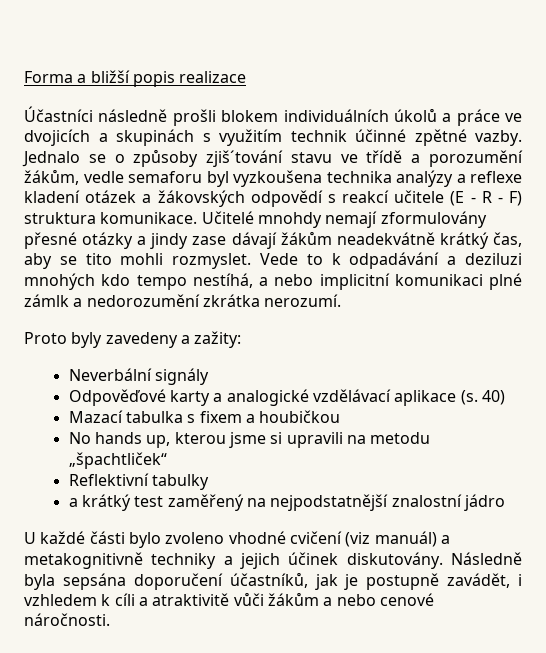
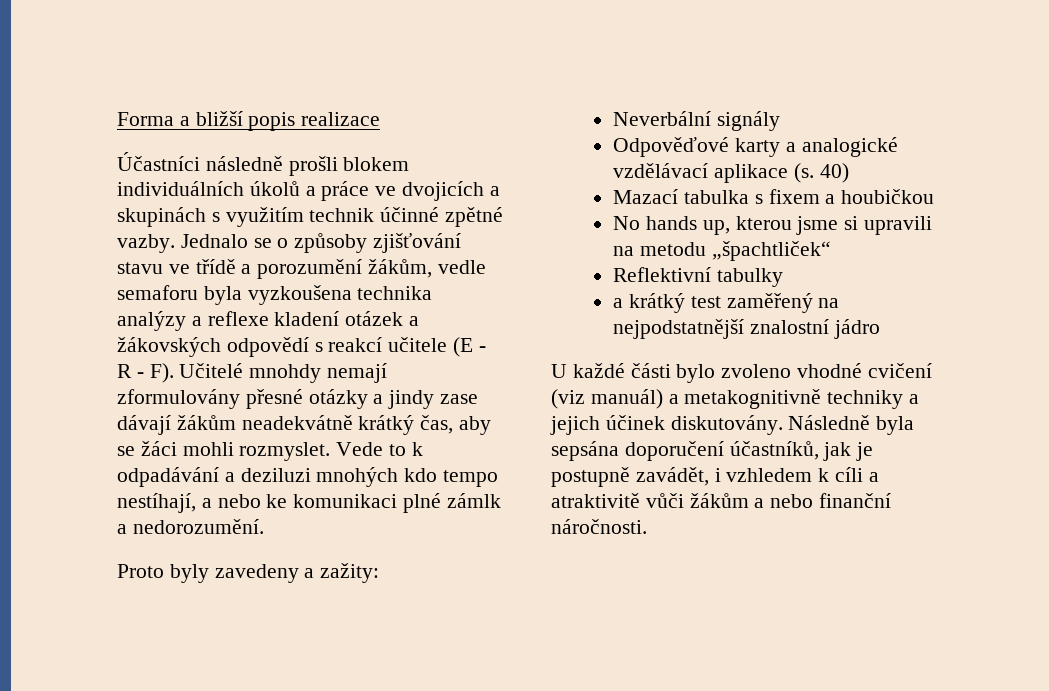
[206,150,284,167] zjiš´tování -> [373,233,462,253] zjišťování
[206,171,229,187] byl -> [203,286,242,305] byla
[509,191,523,206] [24,212,198,224] F) struktura komunikace. -> [149,363,174,383] F).
[85,253,112,265] tito -> [140,441,177,456] žáci
[192,273,390,290] nestíhá, a nebo implicitní -> [117,493,288,513] nestíhají, a nebo ke
[86,294,342,307] nedorozumění zkrátka nerozumí. -> [132,519,264,534] nedorozumění.
[379,593,434,606] cenové -> [819,493,892,508] finanční

